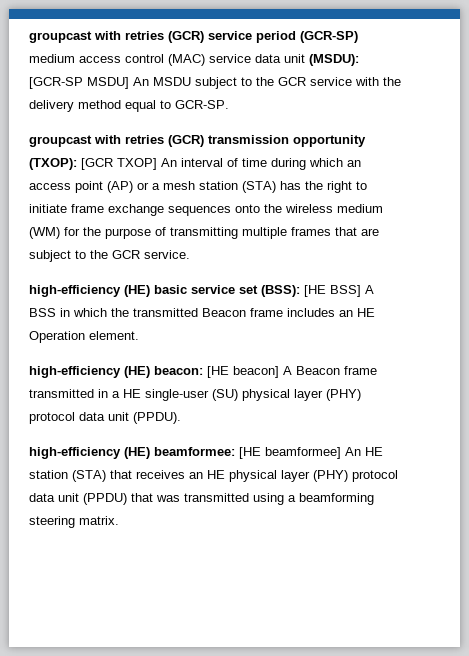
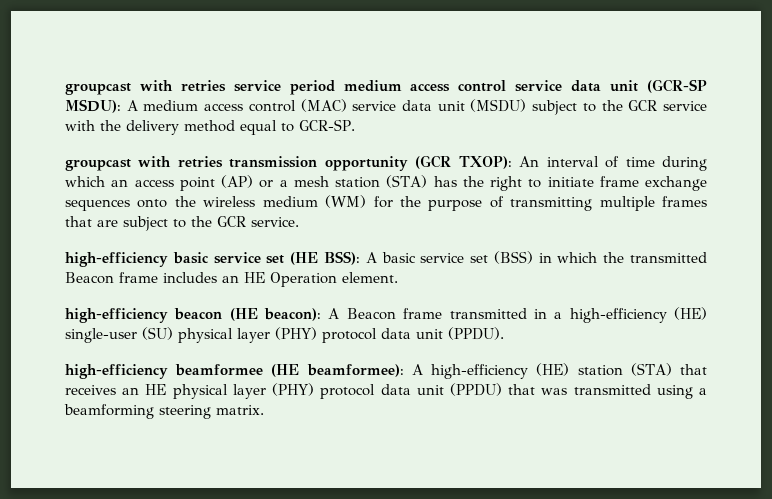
[29,31,204,43] groupcast with retries (GCR) -> [65,80,226,95] groupcast with retries
[300,31,358,43] (GCR-SP) -> [343,79,707,93] [65,99,138,113] medium access control service data unit (GCR-SP MSDU): A
[309,54,359,66] [29,77,191,89] (MSDU): [GCR-SP MSDU] An MSDU -> [470,99,527,112] (MSDU)
[168,135,204,147] (GCR) -> (223, 162) none
[29,158,157,170] (TXOP): [GCR TXOP] -> [415,155,512,169] (GCR TXOP):
[124,285,374,297] [29,308,56,317] (HE) basic service set (BSS): [HE BSS] A BSS -> [172,251,533,265] basic service set (HE BSS): A basic service set (BSS)
[124,366,279,378] (HE) beacon: [HE beacon] -> [174,308,322,321] beacon (HE beacon):
[123,389,141,398] HE -> [569,307,708,323] high-efficiency (HE)
[124,447,383,459] (HE) beamformee: [HE beamformee] An HE -> [175,363,570,379] beamformee (HE beamformee): A high-efficiency (HE)

